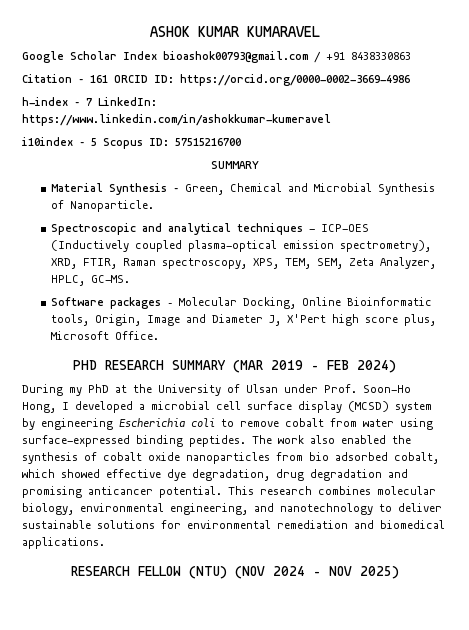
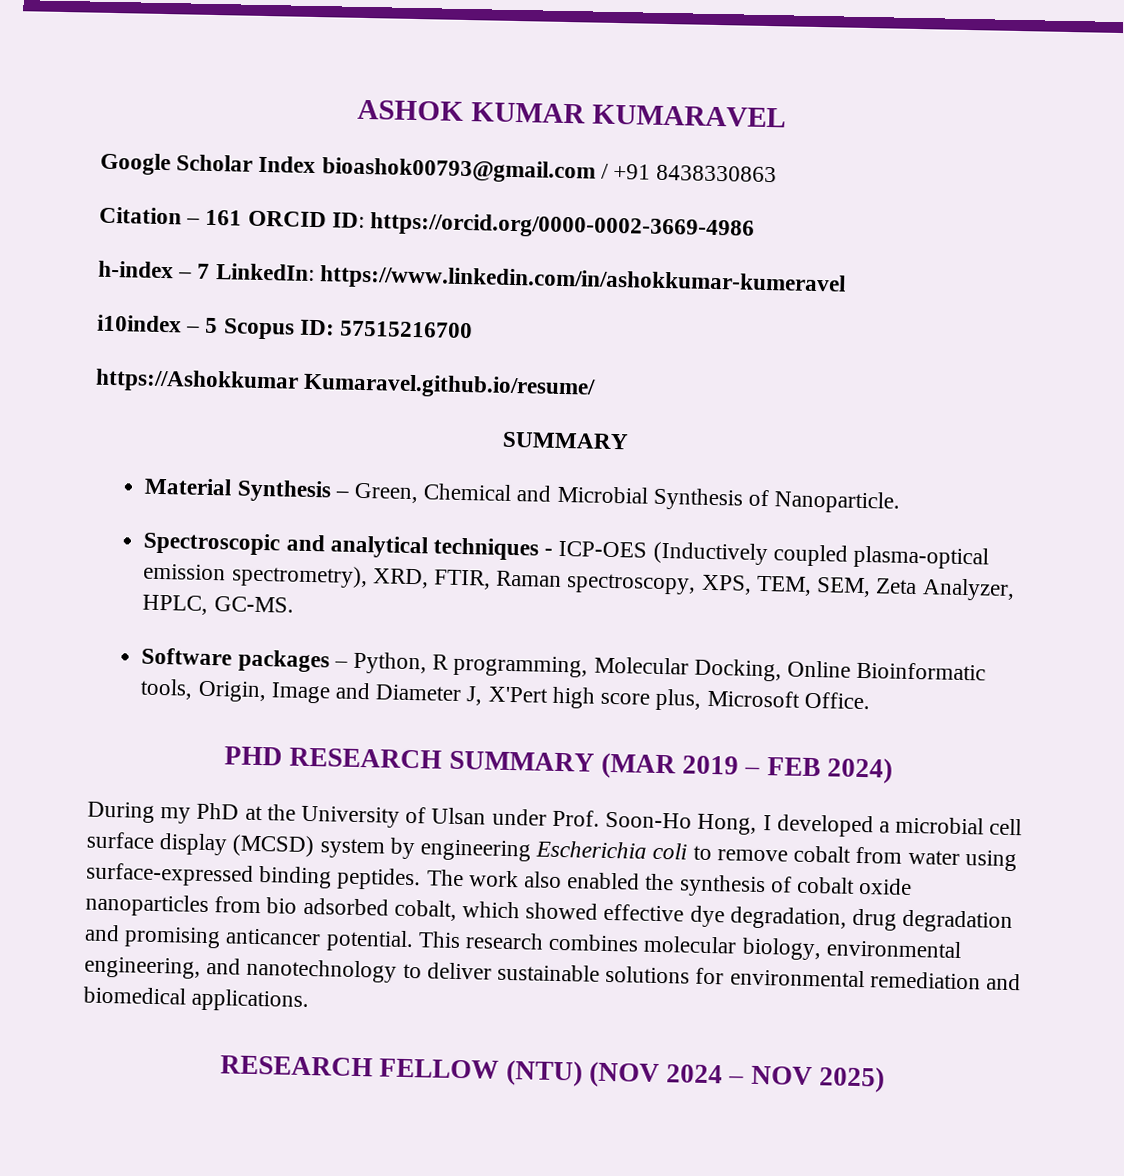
(241, 142) none -> [95,368,597,400] // https://Ashokkumar Kumaravel.github.io/resume/
(173, 304) none -> [353,651,589,678] Python, R programming,

